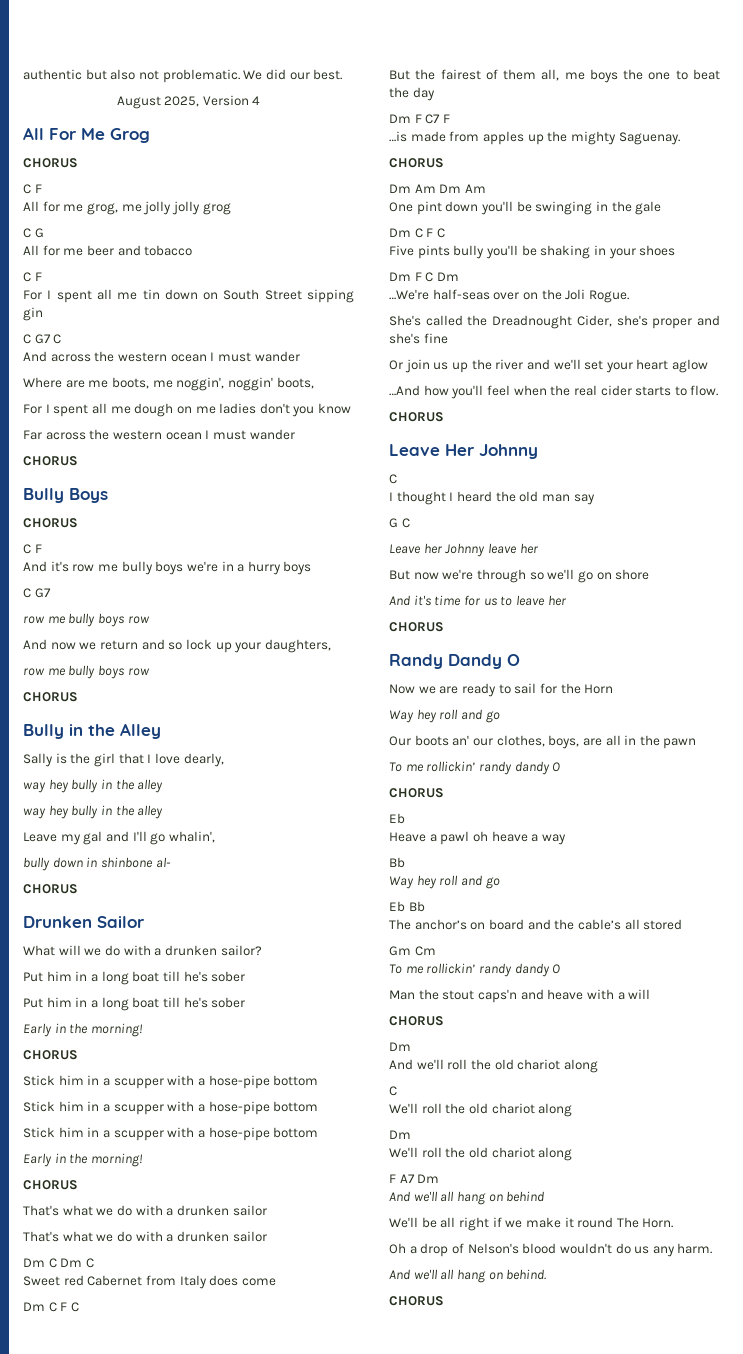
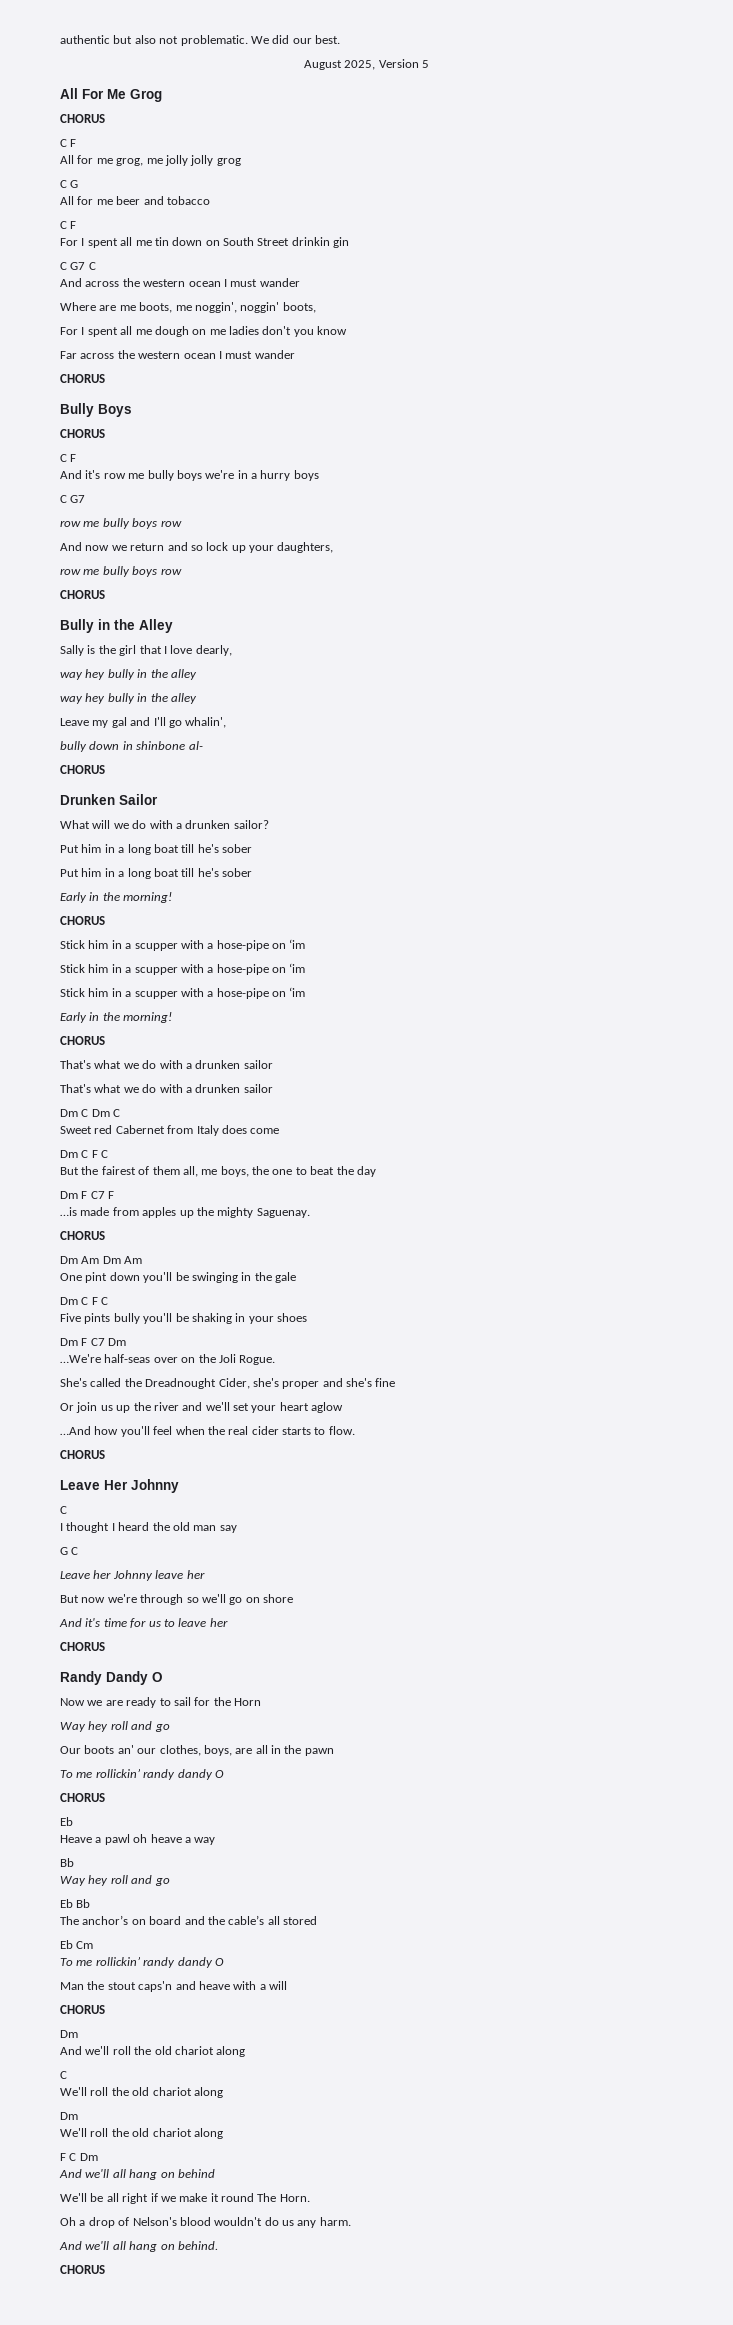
[252,96,261,105] 4 -> [422,60,430,68] 5
[307,289,355,303] sipping -> [291,237,330,246] drinkin
[273,1075,319,1086] [23,1101,319,1115] [23,1127,319,1141] bottom // Stick him in a scupper with a hose-pipe bottom // Stick him in a scupper with a hose-pipe bottom -> [272,939,306,949] [60,963,306,975] [60,987,306,999] on ‘im // Stick him in a scupper with a hose-pipe on ‘im // Stick him in a scupper with a hose-pipe on ‘im
[589,69,618,83] boys -> [220,1166,249,1177] boys,
[425,272,434,282] C -> [90,1338,105,1346] C7
[389,946,411,956] Gm -> [60,1940,73,1949] Eb
[399,1174,415,1183] A7 -> [69,2153,77,2161] C

